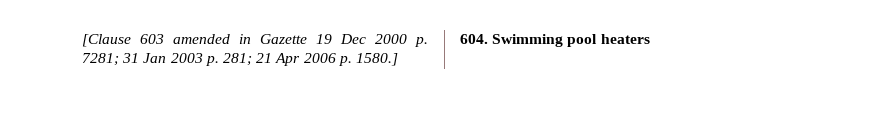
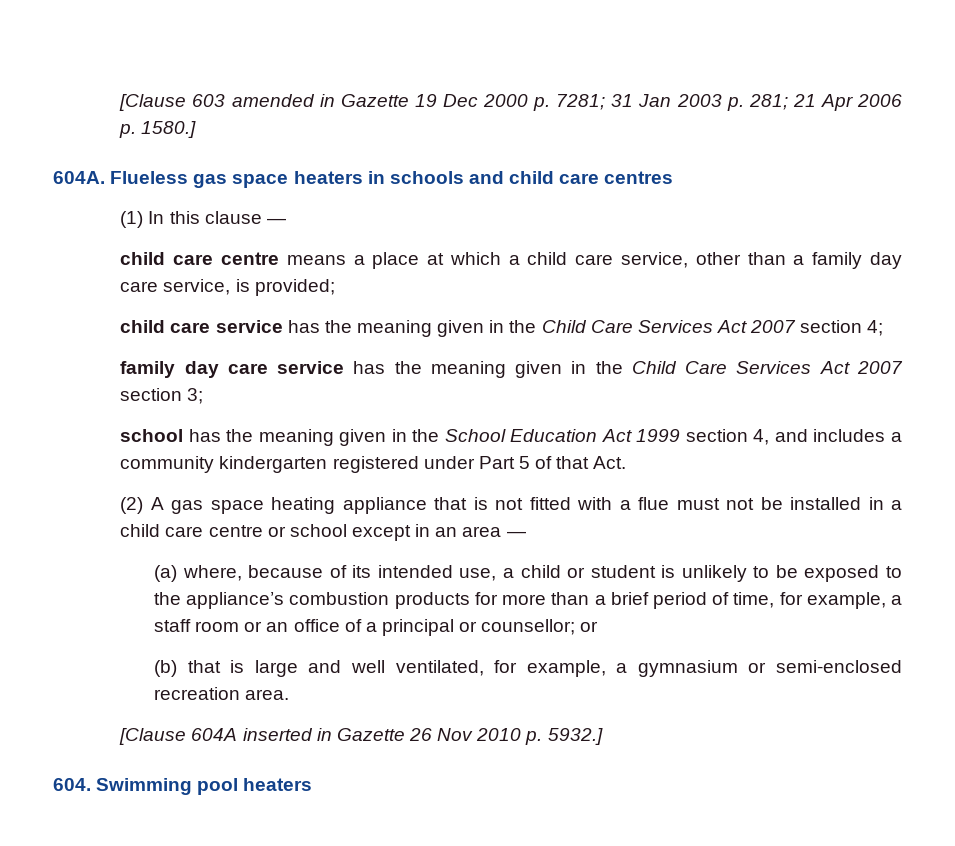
(398, 59) none -> [53,171,674,188] [120,211,286,228] [120,252,903,269] [120,279,335,296] [120,320,884,337] [120,361,903,378] [120,388,204,404] [120,429,902,446] [120,456,627,473] [120,497,902,514] [120,524,526,541] [154,565,902,582] [154,592,903,609] [154,619,599,636] [154,660,902,677] [154,687,290,700] [119,728,603,745] // 604A. Flueless gas space heaters in schools and child care centres // (1) In this clause — // child care centre means a place at which a child care service, other than a family day care service, is provided; // child care service has the meaning given in the Child Care Services Act 2007 section 4; // family day care service has the meaning given in the Child Care Services Act 2007 section 3; // school has the meaning given in the School Education Act 1999 section 4, and includes a community kindergarten registered under Part 5 of that Act. // (2) A gas space heating appliance that is not fitted with a flue must not be installed in a child care centre or school except in an area — // (a) where, because of its intended use, a child or student is unlikely to be exposed to the appliance’s combustion products for more than a brief period of time, for example, a staff room or an office of a principal or counsellor; or // (b) that is large and well ventilated, for example, a gymnasium or semi-enclosed recreation area. // [Clause 604A inserted in Gazette 26 Nov 2010 p. 5932.]

